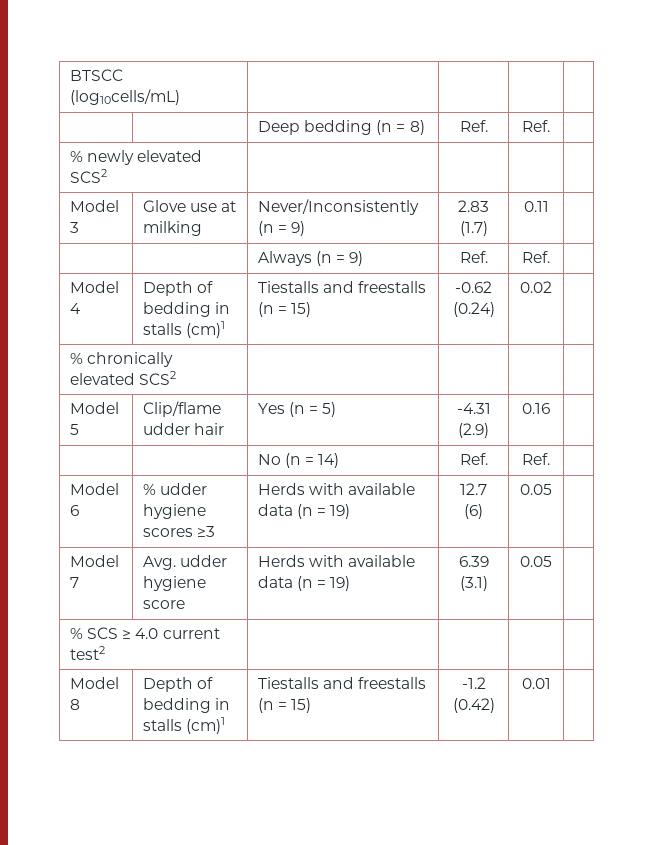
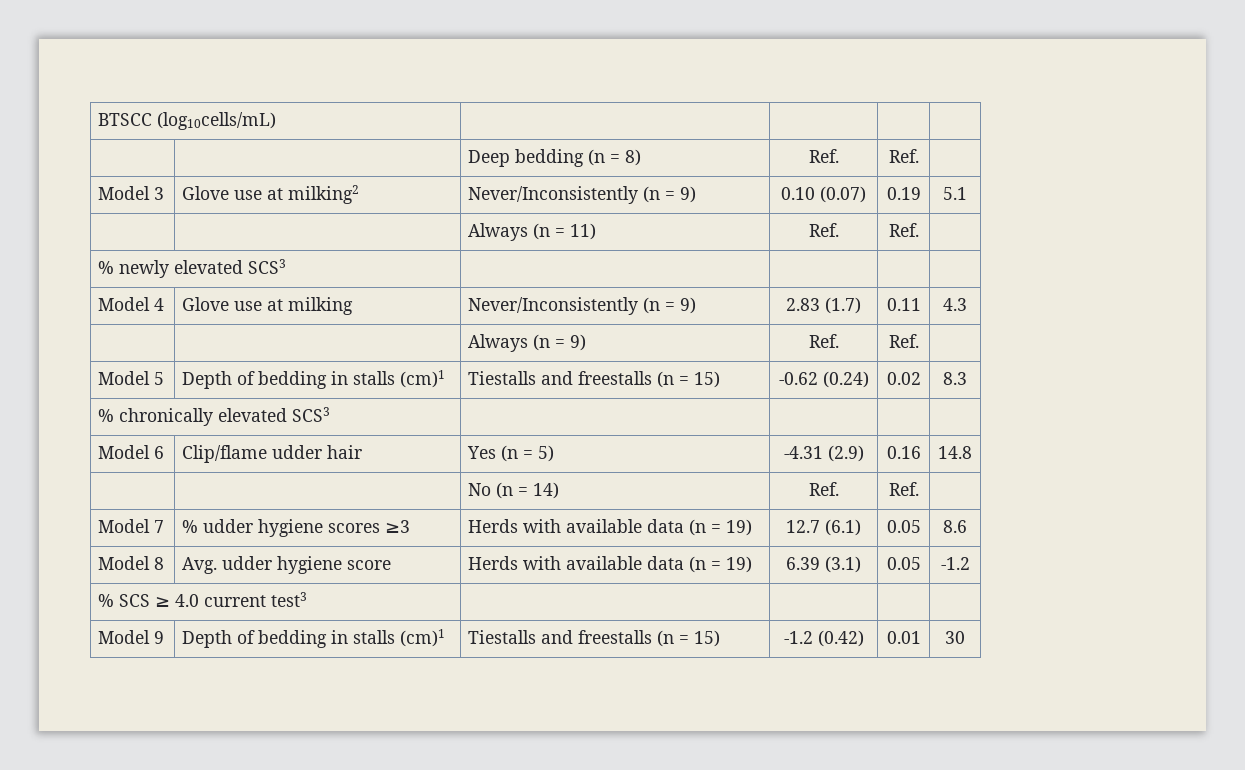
(550, 126) none -> [98,186,165,200] [182,185,360,204] [468,186,697,204] [781,186,866,203] [886,187,921,200] [943,187,967,200] [468,223,597,241] [808,223,839,237] [888,223,919,237] // Model 3 | Glove use at milking2 | Never/Inconsistently (n = 9) | 0.10 (0.07) | 0.19 | 5.1 // | | Always (n = 11) | Ref. | Ref. |
[69,169,107,183] [69,200,119,212] [69,222,79,233] SCS2 | | | | // Model 3 -> [248,259,287,274] [98,297,165,311] SCS3 | | | | // Model 4
(549, 206) none -> [943,298,967,311] 4.3
[69,303,81,314] 4 -> [154,372,165,385] 5
(552, 287) none -> [943,372,967,385] 8.3
[139,371,177,385] [69,402,119,414] [69,424,79,435] SCS2 | | | | // Model 5 -> [292,407,331,422] [98,445,165,459] SCS3 | | | | // Model 6
(550, 408) none -> [938,446,972,459] 14.8
[69,505,79,516] 6 -> [154,520,165,533] 7
[464,504,483,519] [520,484,552,495] [69,555,119,567] [69,577,79,588] (6) | 0.05 | // Model 7 -> [825,519,861,536] [886,520,921,533] [943,520,967,533] [98,556,165,570] (6.1) | 0.05 | 8.6 // Model 8
(552, 561) none -> [940,557,970,570] -1.2
[69,646,105,660] [69,677,119,689] [69,699,80,710] test2 | | | | // Model 8 -> [271,592,308,607] [98,630,165,644] test3 | | | | // Model 9
(551, 683) none -> [945,631,965,644] 30

